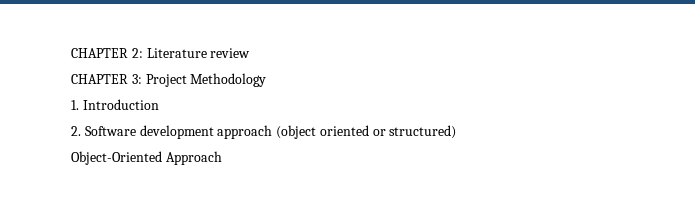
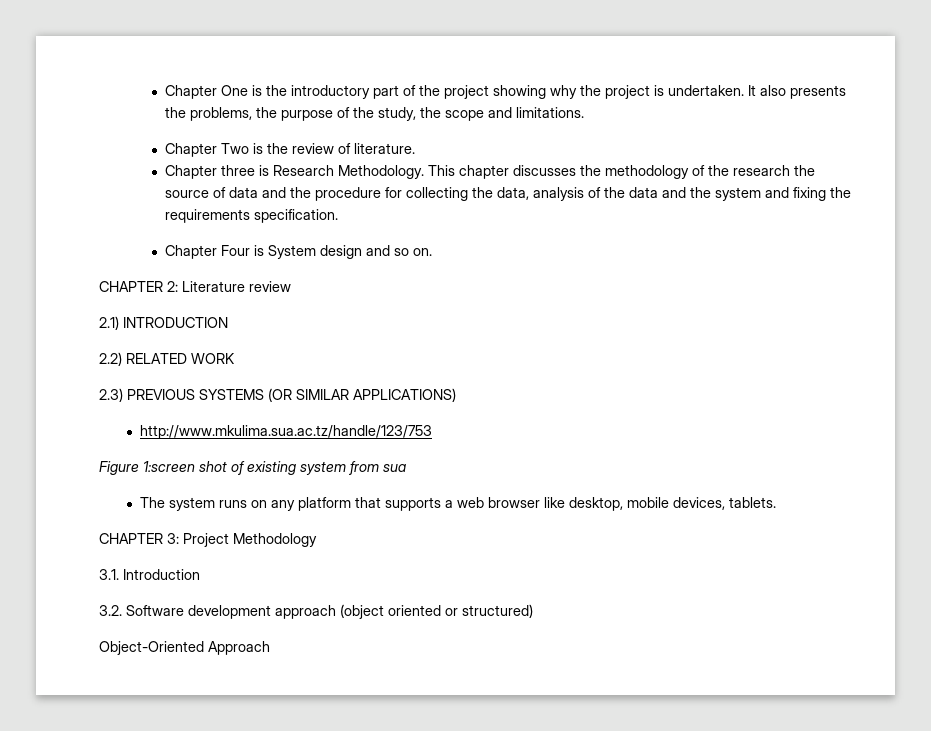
[71,48,251,58] CHAPTER 2: Literature review -> [165,85,847,99] [165,107,585,121] [165,143,416,157] [165,165,816,179] [165,187,852,201] [165,209,339,223] [165,245,433,259] [99,281,291,292] [99,316,228,330] [99,352,235,366] [99,388,456,402] [140,425,433,439] [99,461,406,475] [140,497,777,511] Chapter One is the introductory part of the project showing why the project is undertaken. It also presents the problems, the purpose of the study, the scope and limitations. // Chapter Two is the review of literature. // Chapter three is Research Methodology. This chapter discusses the methodology of the research the source of data and the procedure for collecting the data, analysis of the data and the system and fixing the requirements specification. // Chapter Four is System design and so on. // CHAPTER 2: Literature review // 2.1) INTRODUCTION // 2.2) RELATED WORK // 2.3) PREVIOUS SYSTEMS (OR SIMILAR APPLICATIONS) // http://www.mkulima.sua.ac.tz/handle/123/753 // Figure 1:screen shot of existing system from sua // The system runs on any platform that supports a web browser like desktop, mobile devices, tablets.
[71,100,79,110] 1. -> [99,569,119,580] 3.1.
[71,126,81,136] 2. -> [99,605,122,616] 3.2.

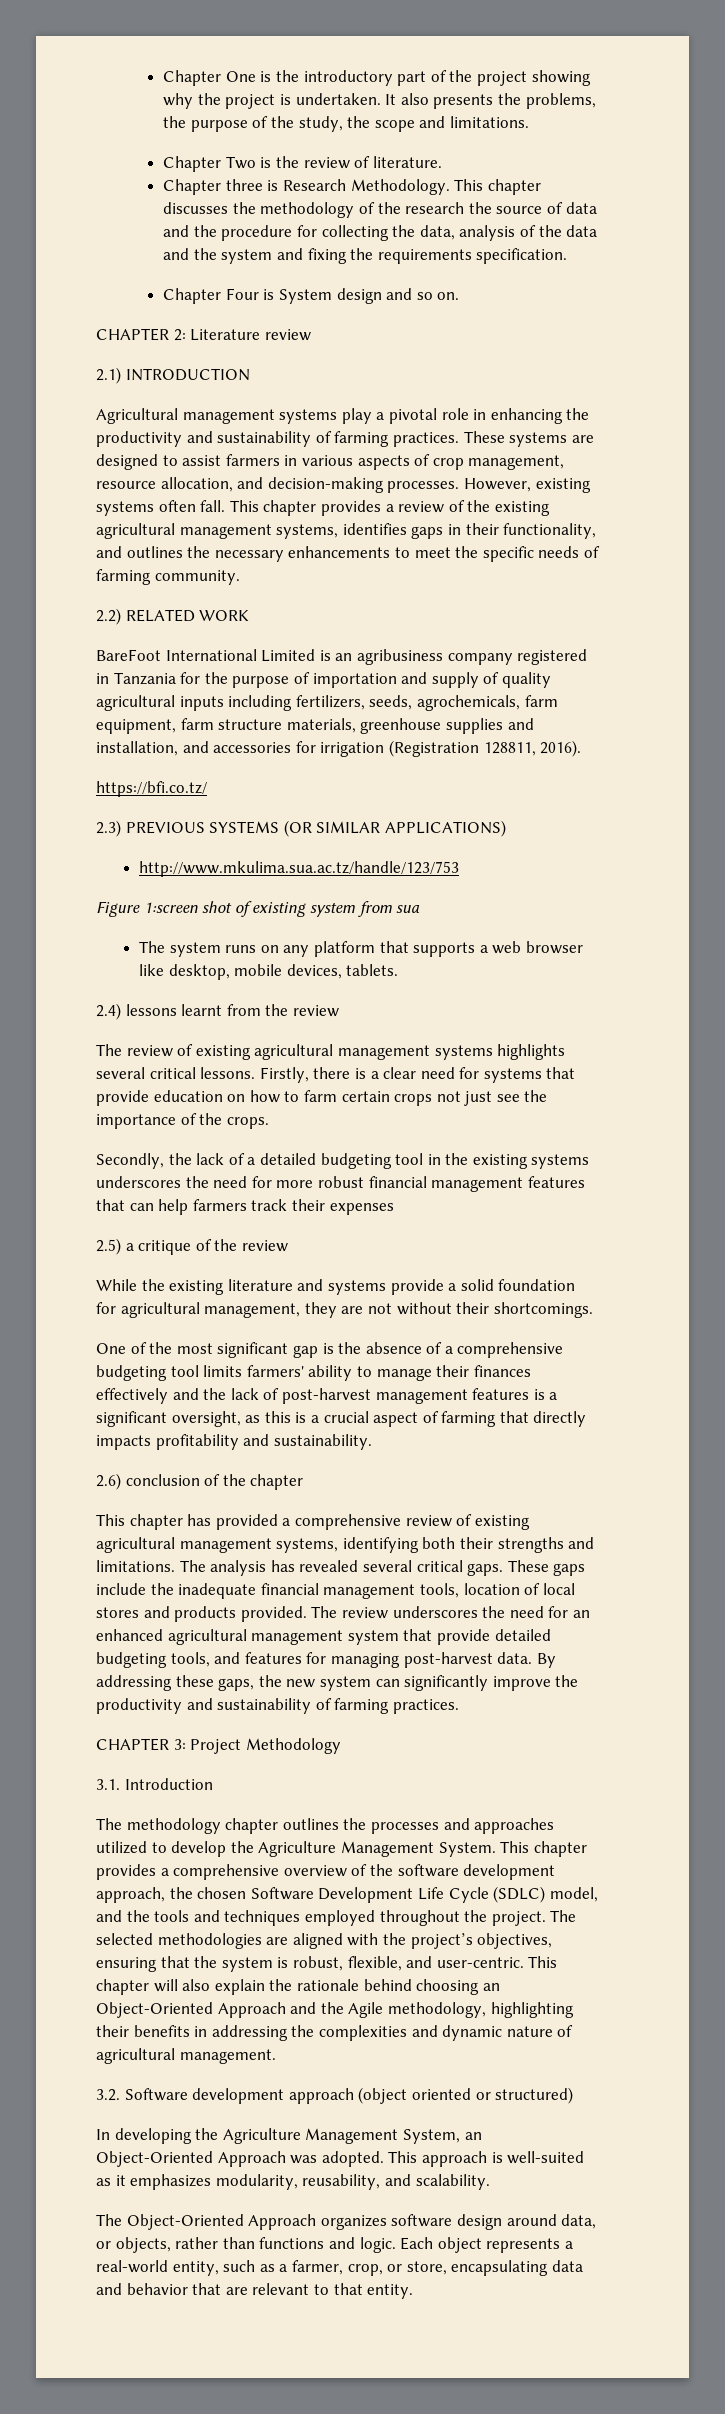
[99,352,235,366] 2.2) RELATED WORK -> [96,408,590,424] [96,431,594,447] [96,454,565,470] [96,477,591,493] [96,500,550,516] [96,523,597,539] [96,546,600,562] [96,569,240,585] [96,608,250,625] [96,649,588,665] [96,672,551,688] [96,695,558,711] [96,718,534,734] [96,740,582,757] [96,781,207,797] Agricultural management systems play a pivotal role in enhancing the productivity and sustainability of farming practices. These systems are designed to assist farmers in various aspects of crop management, resource allocation, and decision-making processes. However, existing systems often fall. This chapter provides a review of the existing agricultural management systems, identifies gaps in their functionality, and outlines the necessary enhancements to meet the specific needs of farming community. // 2.2) RELATED WORK // BareFoot International Limited is an agribusiness company registered in Tanzania for the purpose of importation and supply of quality agricultural inputs including fertilizers, seeds, agrochemicals, farm equipment, farm structure materials, greenhouse supplies and installation, and accessories for irrigation (Registration 128811, 2016). // https://bfi.co.tz/
(777, 502) none -> [96,1003,339,1020] [96,1044,566,1060] [96,1067,576,1083] [96,1090,548,1106] [96,1113,269,1129] [96,1153,590,1169] [96,1176,585,1192] [96,1199,394,1215] [96,1238,288,1255] [96,1279,576,1295] [96,1302,593,1318] [96,1342,564,1358] [96,1365,531,1381] [96,1388,558,1404] [96,1411,587,1427] [96,1434,372,1450] [96,1473,304,1490] [96,1514,530,1530] [96,1537,595,1553] [96,1560,586,1576] [96,1583,575,1599] [96,1606,590,1622] [96,1629,551,1645] [96,1652,556,1668] [96,1675,579,1691] [96,1698,459,1714] // 2.4) lessons learnt from the review // The review of existing agricultural management systems highlights several critical lessons. Firstly, there is a clear need for systems that provide education on how to farm certain crops not just see the importance of the crops. // Secondly, the lack of a detailed budgeting tool in the existing systems underscores the need for more robust financial management features that can help farmers track their expenses // 2.5) a critique of the review // While the existing literature and systems provide a solid foundation for agricultural management, they are not without their shortcomings. // One of the most significant gap is the absence of a comprehensive budgeting tool limits farmers' ability to manage their finances effectively and the lack of post-harvest management features is a significant oversight, as this is a crucial aspect of farming that directly impacts profitability and sustainability. // 2.6) conclusion of the chapter // This chapter has provided a comprehensive review of existing agricultural management systems, identifying both their strengths and limitations. The analysis has revealed several critical gaps. These gaps include the inadequate financial management tools, location of local stores and products provided. The review underscores the need for an enhanced agricultural management system that provide detailed budgeting tools, and features for managing post-harvest data. By addressing these gaps, the new system can significantly improve the productivity and sustainability of farming practices.
(200, 574) none -> [96,1818,555,1834] [96,1841,587,1857] [96,1864,556,1880] [96,1886,598,1903] [96,1910,577,1926] [96,1933,553,1949] [96,1956,558,1972] [96,1979,500,1995] [96,2002,574,2018] [96,2025,574,2041] [96,2048,276,2064] // The methodology chapter outlines the processes and approaches utilized to develop the Agriculture Management System. This chapter provides a comprehensive overview of the software development approach, the chosen Software Development Life Cycle (SDLC) model, and the tools and techniques employed throughout the project. The selected methodologies are aligned with the project’s objectives, ensuring that the system is robust, flexible, and user-centric. This chapter will also explain the rationale behind choosing an Object-Oriented Approach and the Agile methodology, highlighting their benefits in addressing the complexities and dynamic nature of agricultural management.
[99,641,270,655] Object-Oriented Approach -> [96,2128,482,2144] [96,2151,585,2167] [96,2174,490,2190] [96,2214,597,2230] [96,2237,573,2253] [96,2260,583,2276] [96,2283,414,2299] In developing the Agriculture Management System, an Object-Oriented Approach was adopted. This approach is well-suited as it emphasizes modularity, reusability, and scalability. // The Object-Oriented Approach organizes software design around data, or objects, rather than functions and logic. Each object represents a real-world entity, such as a farmer, crop, or store, encapsulating data and behavior that are relevant to that entity.

